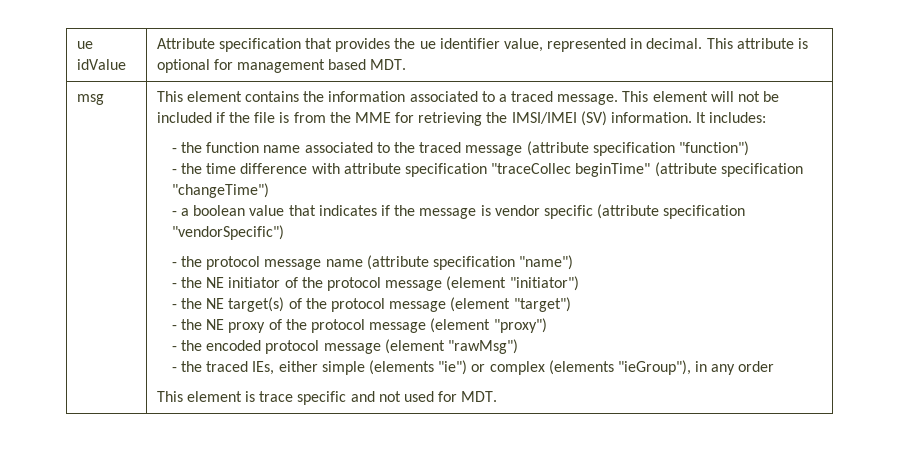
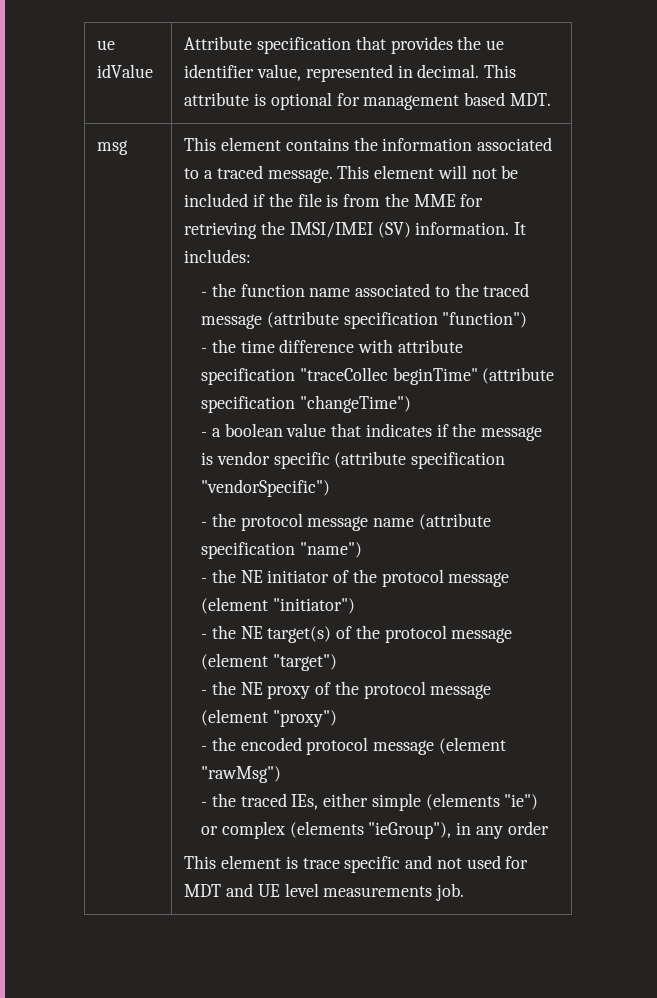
[461,391,498,402] MDT. -> [184,883,465,901] MDT and UE level measurements job.

